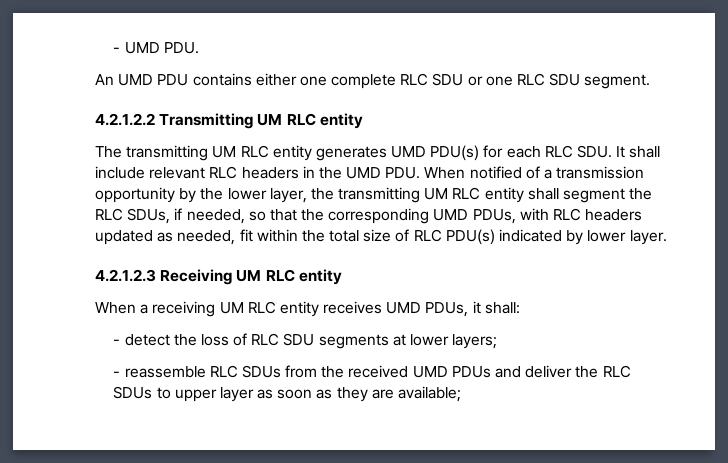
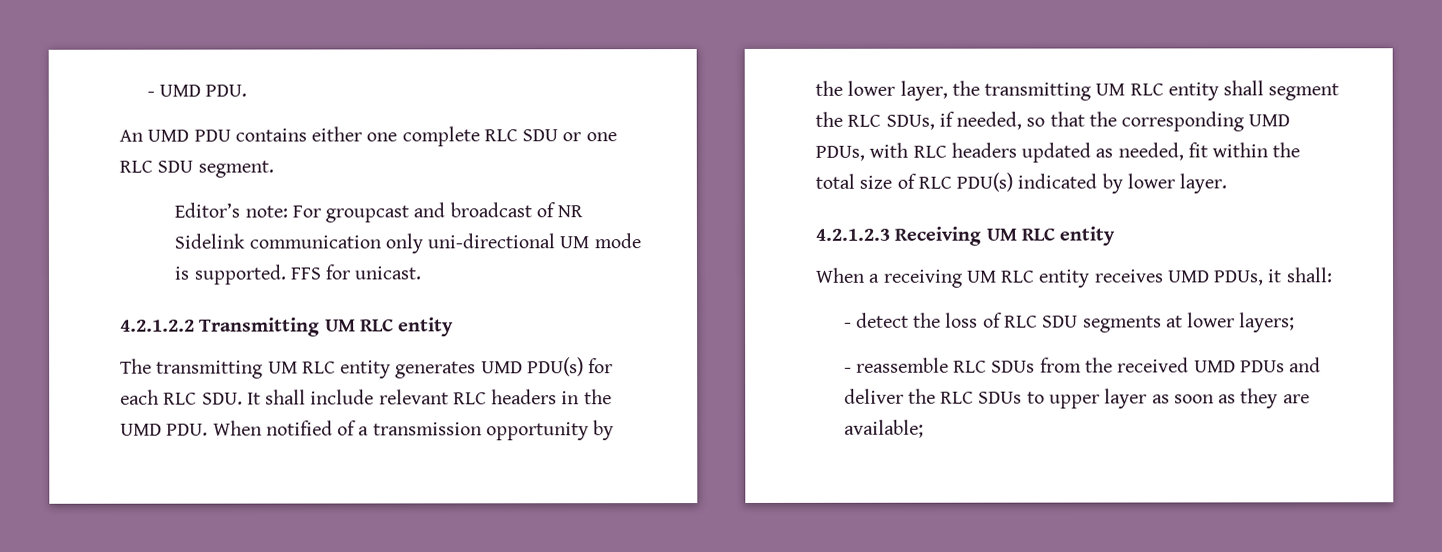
(651, 81) none -> [174,202,584,223] [174,233,641,254] [174,264,423,285] // Editor’s note: For groupcast and broadcast of NR Sidelink communication only uni-directional UM mode is supported. FFS for unicast.

